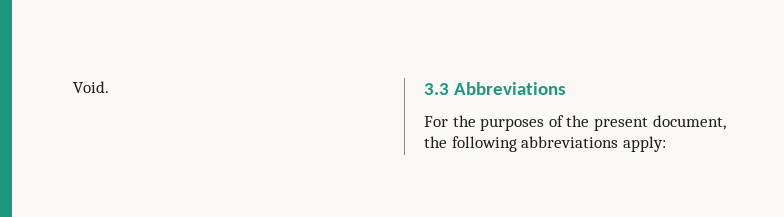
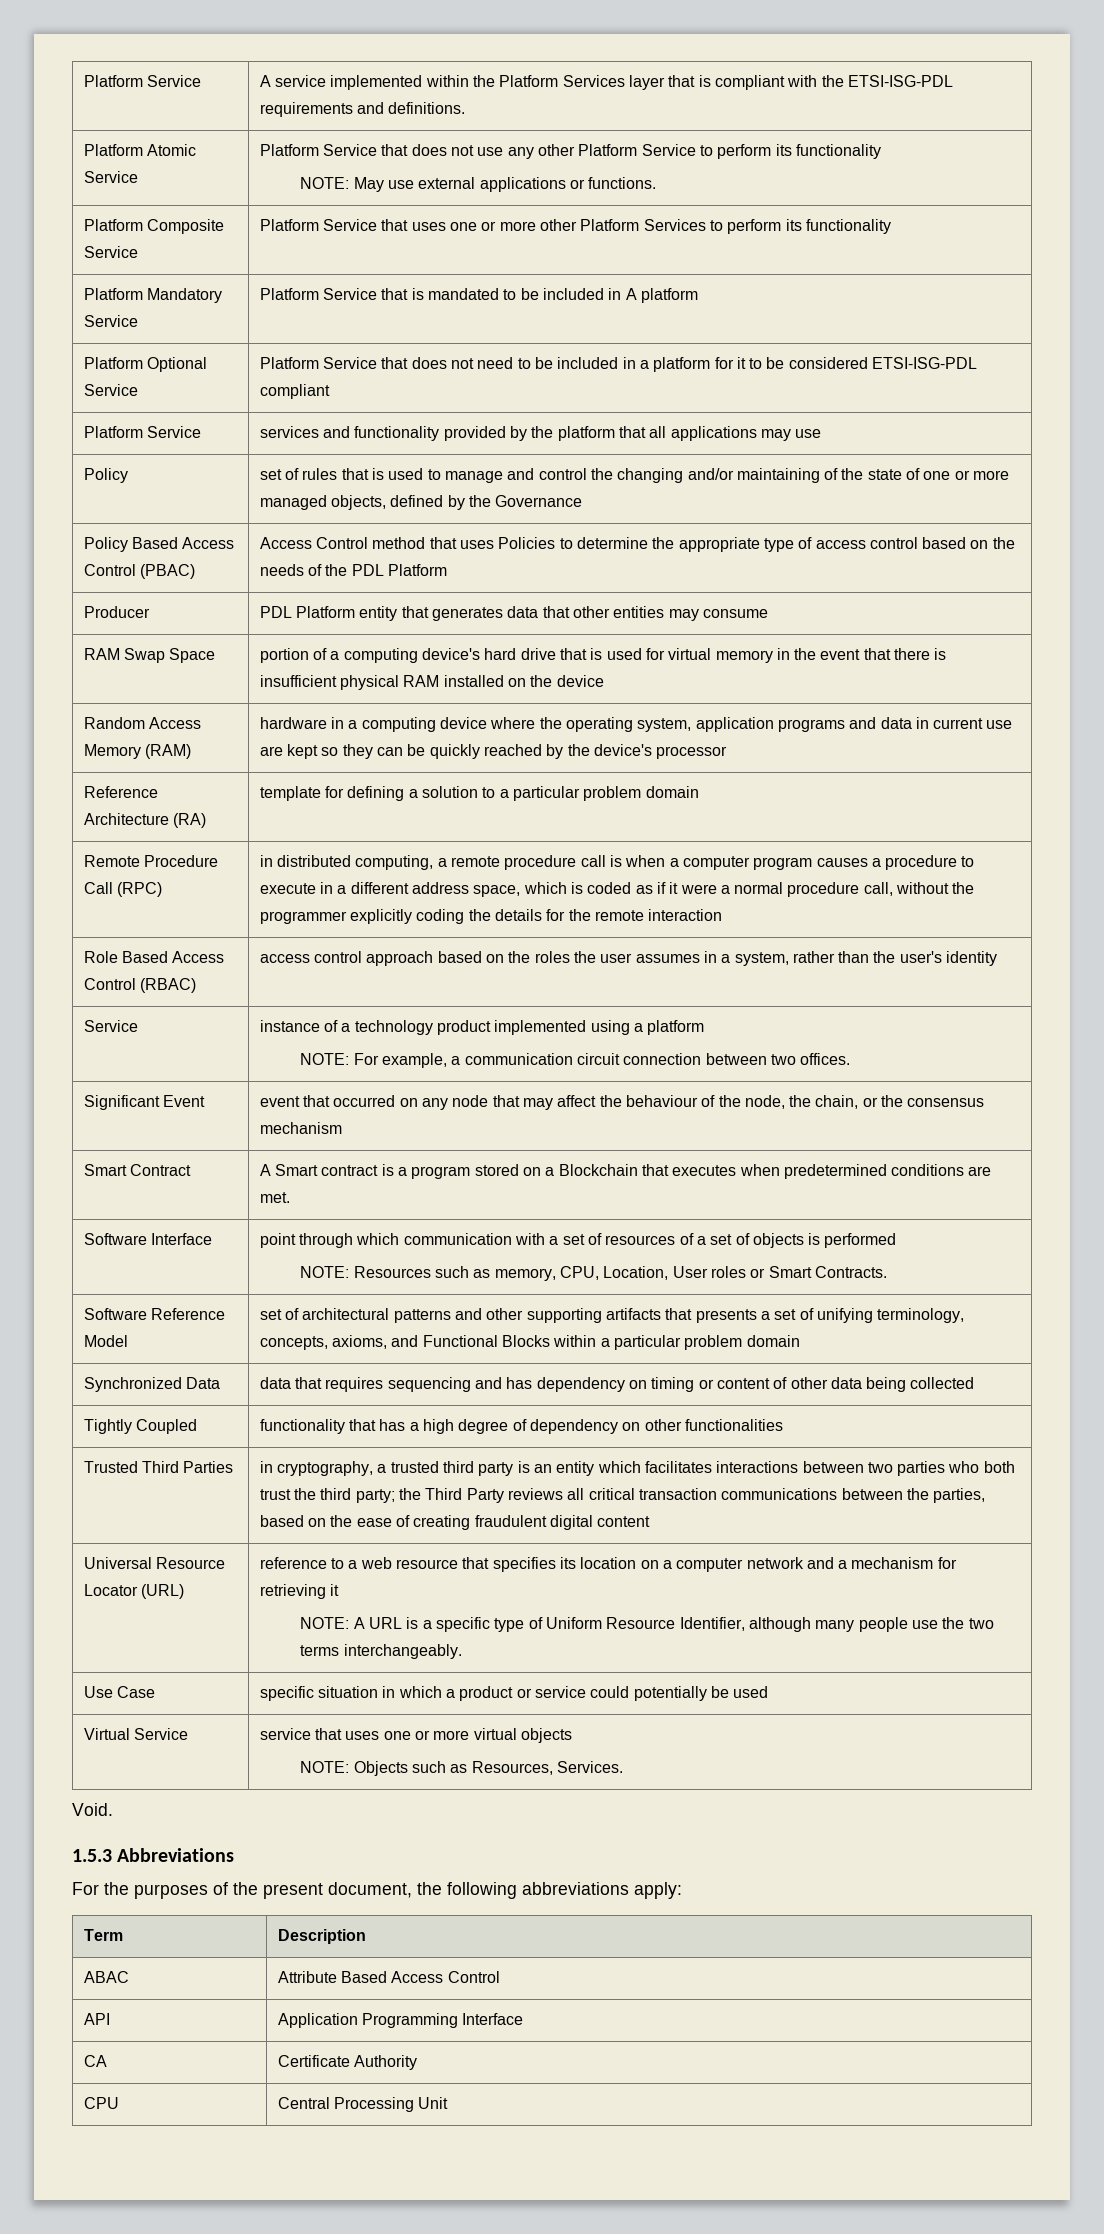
(73, 87) none -> [83,75,201,87] [259,75,953,90] [259,102,466,117] [83,144,196,156] [83,171,138,183] [259,144,881,159] [300,177,657,192] [83,219,224,234] [83,246,138,258] [259,219,891,234] [83,288,222,303] [83,315,138,327] [259,288,698,303] [83,357,207,372] [83,384,138,396] [259,357,978,372] [259,384,330,399] [83,426,201,438] [259,426,822,441] [83,468,128,483] [259,468,1010,483] [259,495,583,510] [83,537,235,552] [83,564,195,579] [259,537,1015,552] [259,564,447,576] [83,606,150,618] [259,606,768,621] [83,648,216,663] [259,648,947,663] [259,675,604,690] [83,717,201,729] [83,744,191,759] [259,717,1013,732] [259,744,728,759] [83,786,158,798] [83,813,206,828] [259,786,699,801] [83,855,218,867] [83,882,162,897] [259,855,975,870] [259,882,975,897] [259,909,723,924] [83,951,225,963] [83,978,196,993] [259,951,998,966] [83,1020,138,1032] [259,1020,705,1035] [300,1053,851,1068] [83,1095,205,1110] [259,1095,985,1110] [259,1122,342,1134] [83,1164,191,1176] [259,1164,992,1179] [259,1192,290,1203] [83,1233,212,1245] [259,1233,897,1248] [300,1266,887,1281] [83,1308,225,1320] [83,1335,128,1347] [259,1308,965,1323] [259,1335,800,1350] [83,1377,220,1392] [259,1377,975,1392] [83,1419,197,1434] [259,1419,783,1434] [83,1461,234,1473] [259,1461,1015,1476] [259,1488,986,1503] [259,1515,651,1530] [83,1557,225,1569] [83,1584,184,1599] [259,1557,957,1572] [259,1584,339,1599] [300,1617,994,1632] [300,1644,462,1659] [83,1686,155,1698] [259,1686,769,1701] [83,1728,188,1740] [259,1728,572,1743] [300,1761,624,1776] Platform Service | A service implemented within the Platform Services layer that is compliant with the ETSI-ISG-PDL requirements and definitions. // Platform Atomic Service | Platform Service that does not use any other Platform Service to perform its functionality // NOTE: May use external applications or functions. // Platform Composite Service | Platform Service that uses one or more other Platform Services to perform its functionality // Platform Mandatory Service | Platform Service that is mandated to be included in A platform // Platform Optional Service | Platform Service that does not need to be included in a platform for it to be considered ETSI-ISG-PDL compliant // Platform Service | services and functionality provided by the platform that all applications may use // Policy | set of rules that is used to manage and control the changing and/or maintaining of the state of one or more managed objects, defined by the Governance // Policy Based Access Control (PBAC) | Access Control method that uses Policies to determine the appropriate type of access control based on the needs of the PDL Platform // Producer | PDL Platform entity that generates data that other entities may consume // RAM Swap Space | portion of a computing device's hard drive that is used for virtual memory in the event that there is insufficient physical RAM installed on the device // Random Access Memory (RAM) | hardware in a computing device where the operating system, application programs and data in current use are kept so they can be quickly reached by the device's processor // Reference Architecture (RA) | template for defining a solution to a particular problem domain // Remote Procedure Call (RPC) | in distributed computing, a remote procedure call is when a computer program causes a procedure to execute in a different address space, which is coded as if it were a normal procedure call, without the programmer explicitly coding the details for the remote interaction // Role Based Access Control (RBAC) | access control approach based on the roles the user assumes in a system, rather than the user's identity // Service | instance of a technology product implemented using a platform // NOTE: For example, a communication circuit connection between two offices. // Significant Event | event that occurred on any node that may affect the behaviour of the node, the chain, or the consensus mechanism // Smart Contract | A Smart contract is a program stored on a Blockchain that executes when predetermined conditions are met. // Software Interface | point through which communication with a set of resources of a set of objects is performed // NOTE: Resources such as memory, CPU, Location, User roles or Smart Contracts. // Software Reference Model | set of architectural patterns and other supporting artifacts that presents a set of unifying terminology, concepts, axioms, and Functional Blocks within a particular problem domain // Synchronized Data | data that requires sequencing and has dependency on timing or content of other data being collected // Tightly Coupled | functionality that has a high degree of dependency on other functionalities // Trusted Third Parties | in cryptography, a trusted third party is an entity which facilitates interactions between two parties who both trust the third party; the Third Party reviews all critical transaction communications between the parties, based on the ease of creating fraudulent digital content // Universal Resource Locator (URL) | reference to a web resource that specifies its location on a computer network and a mechanism for retrieving it // NOTE: A URL is a specific type of Uniform Resource Identifier, although many people use the two terms interchangeably. // Use Case | specific situation in which a product or service could potentially be used // Virtual Service | service that uses one or more virtual objects // NOTE: Objects such as Resources, Services. //
[424,83,449,95] 3.3 -> [72,1849,112,1862] 1.5.3
(666, 144) none -> [83,1929,123,1941] [277,1929,366,1944] [83,1971,129,1983] [277,1971,500,1983] [83,2013,110,2025] [277,2013,524,2028] [83,2055,107,2067] [277,2055,417,2070] [83,2097,119,2109] [277,2097,449,2112] // Term | Description // ABAC | Attribute Based Access Control // API | Application Programming Interface // CA | Certificate Authority // CPU | Central Processing Unit

